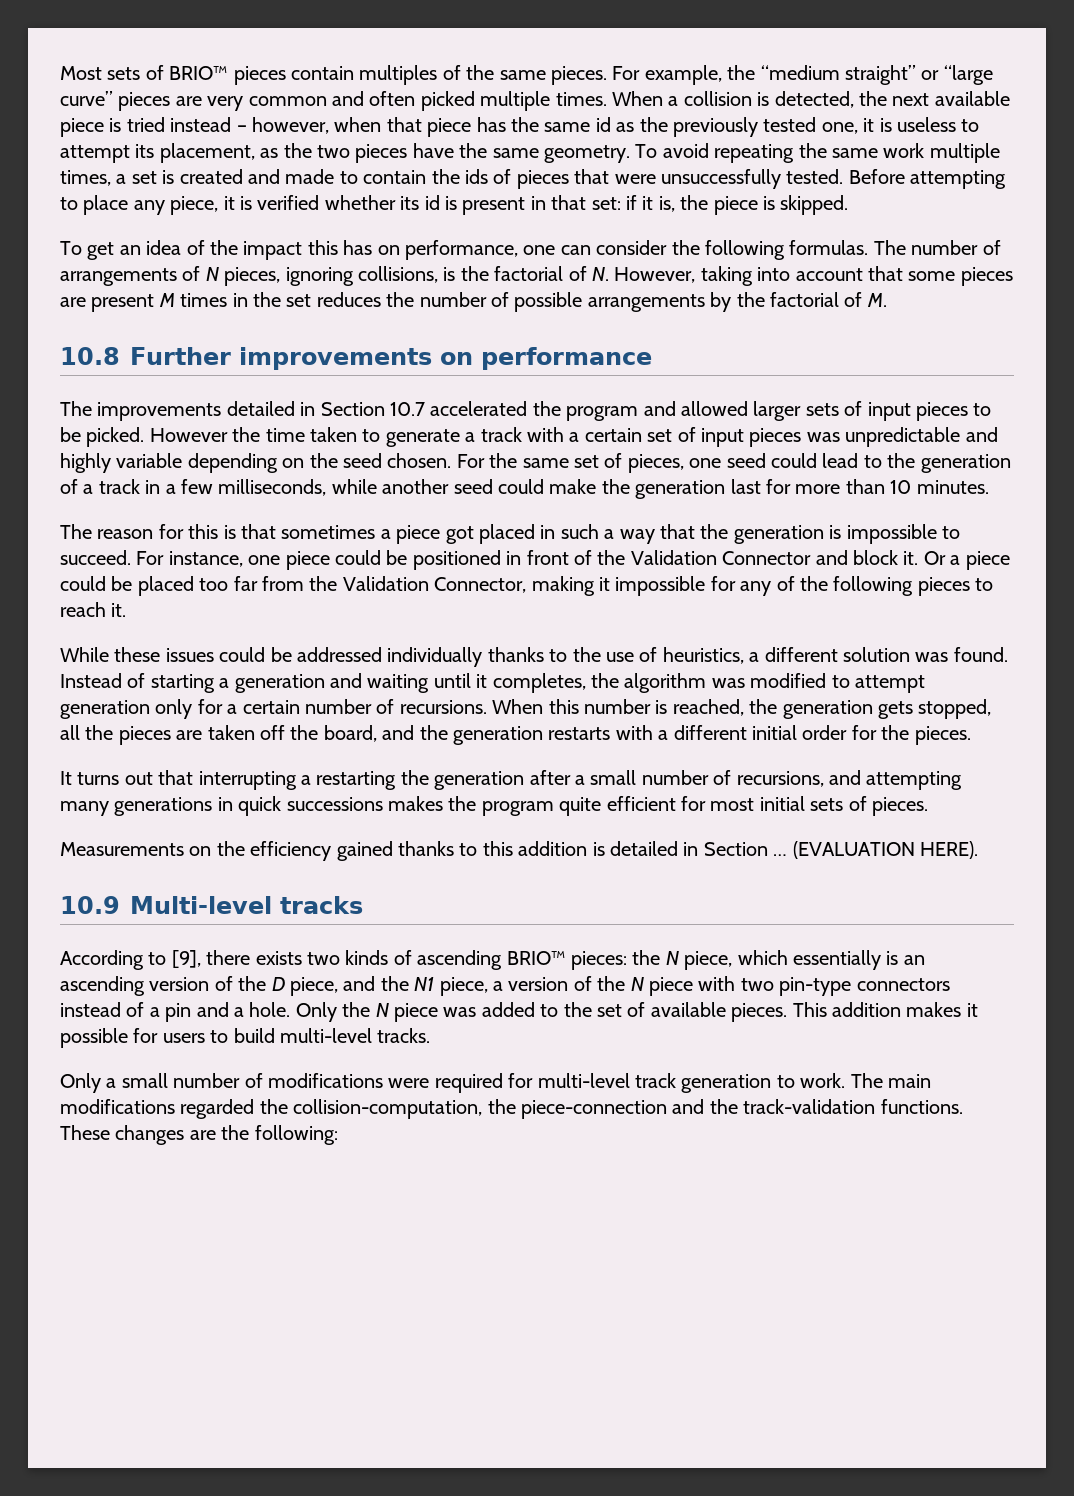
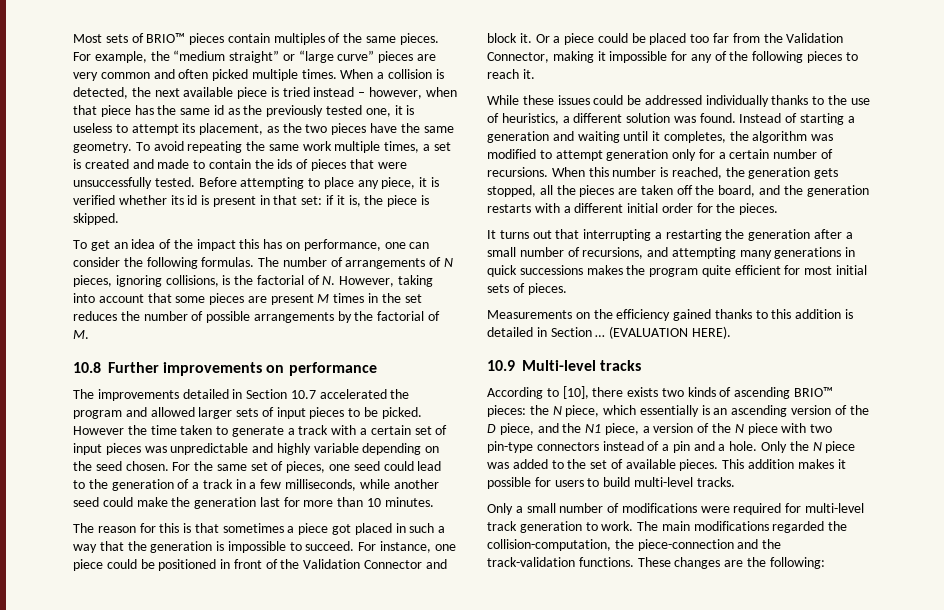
[171,950,201,968] [9], -> [562,386,589,399] [10],

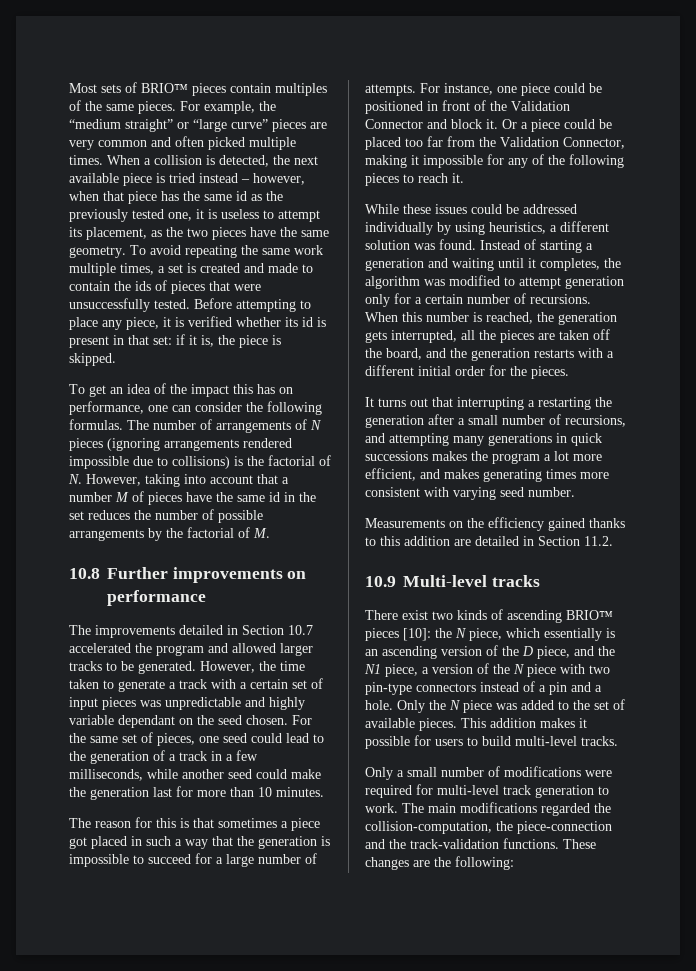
[73,275,219,287] pieces, ignoring collisions, -> [69,438,292,451] [69,456,230,469] pieces (ignoring arrangements rendered impossible due to collisions)
[175,293,365,305] some pieces are present M times -> [282,477,289,484] [69,491,280,505] a number M of pieces have the same id
[236,407,422,419] [73,426,124,435] sets of input pieces to be picked. However -> [69,661,255,674] tracks to be generated. However,
[362,443,422,455] depending -> [118,715,175,728] dependant
[305,541,355,551] succeed. -> [148,853,317,867] [365,84,416,96] succeed for a large number of attempts.
[771,95,870,105] [487,113,499,123] thanks to the use of -> [437,222,485,235] by using
[487,185,536,197] stopped, -> [391,330,457,343] interrupted,
[701,265,868,277] [487,283,567,295] quite efficient for most initial sets of pieces. -> [544,451,602,461] [365,468,609,482] [365,487,575,500] a lot more efficient, and makes generating times more consistent with varying seed number.
[845,309,854,319] [487,326,731,339] is detailed in Section … (EVALUATION HERE). -> [454,536,613,546] are detailed in Section 11.2.
[487,386,659,399] According to [10], there exists -> [365,610,428,620] There exist
[487,405,526,417] pieces: -> [365,628,431,641] pieces [10]:

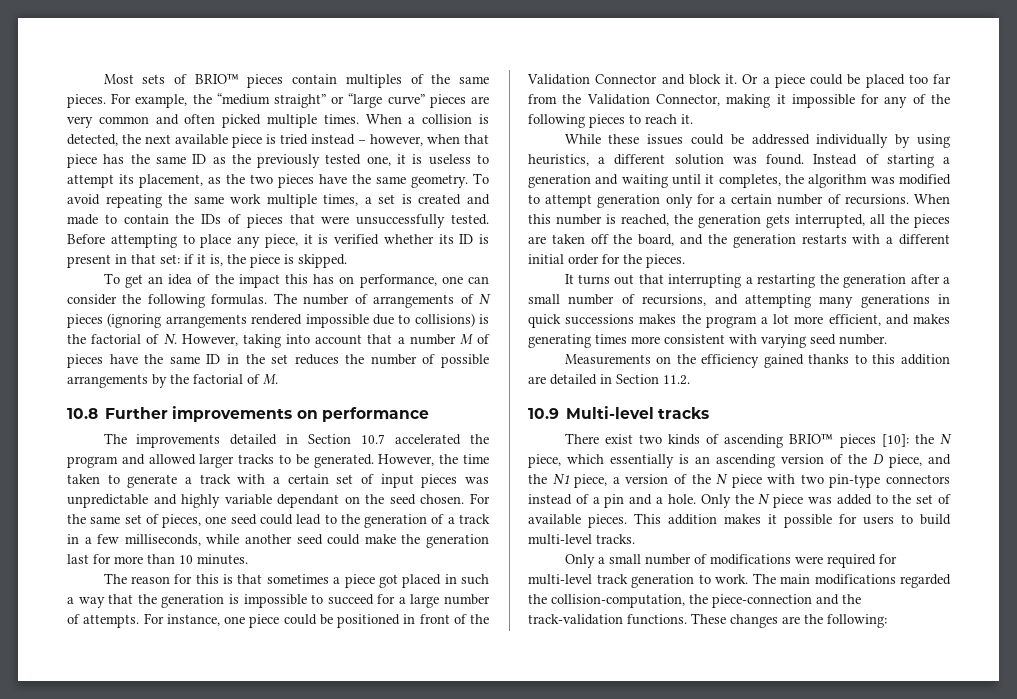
[236,191,247,201] id -> [192,154,207,164] ID
[135,281,151,291] ids -> [201,214,222,224] IDs
[302,317,313,327] id -> [459,234,474,244] ID
[269,492,280,502] id -> [206,354,221,364] ID

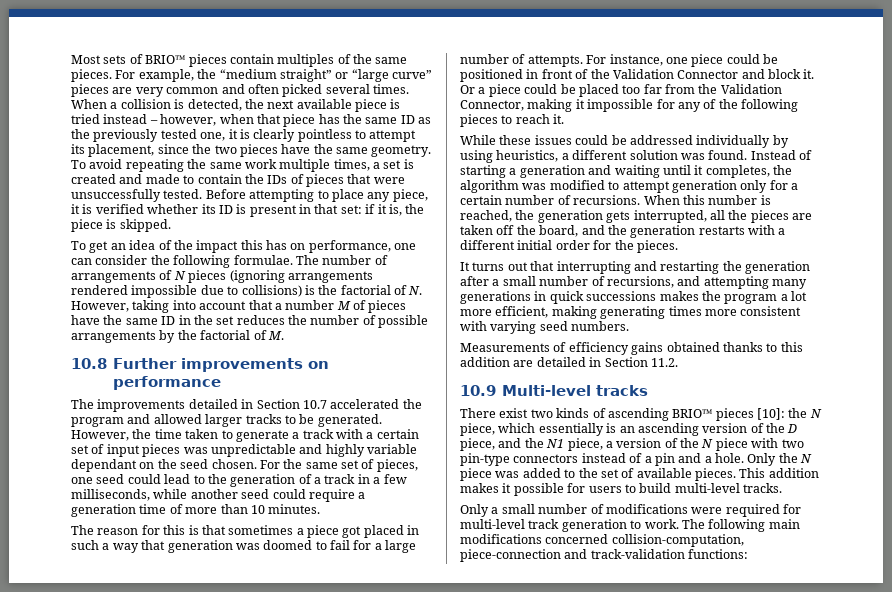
[267,114,317,128] multiple -> [325,84,370,94] several
[428,154,471,165] useless -> [253,129,352,142] clearly pointless
[208,177,221,184] as -> [157,144,189,154] since
[211,294,268,305] formulas. -> [233,255,293,265] formulae.
[364,534,490,548] [67,554,111,564] make the generation last for -> [308,489,366,502] [71,504,183,517] require a generation time of
[137,594,374,608] the generation is impossible to succeed -> [167,540,350,553] generation was doomed to fail
[745,277,753,284] a -> [633,261,657,271] and
[885,314,950,325] and makes -> [551,306,597,319] making
[839,334,887,345] number. -> [571,321,630,331] numbers.
[656,354,804,368] on the efficiency gained -> [553,342,720,355] of efficiency gains obtained
(776, 578) none -> [708,519,766,532] following
[900,574,951,588] [528,594,861,608] [528,613,887,628] regarded the collision-computation, the piece-connection and the track-validation functions. These changes are the following: -> [545,534,744,547] [460,549,749,562] concerned collision-computation, piece-connection and track-validation functions:

